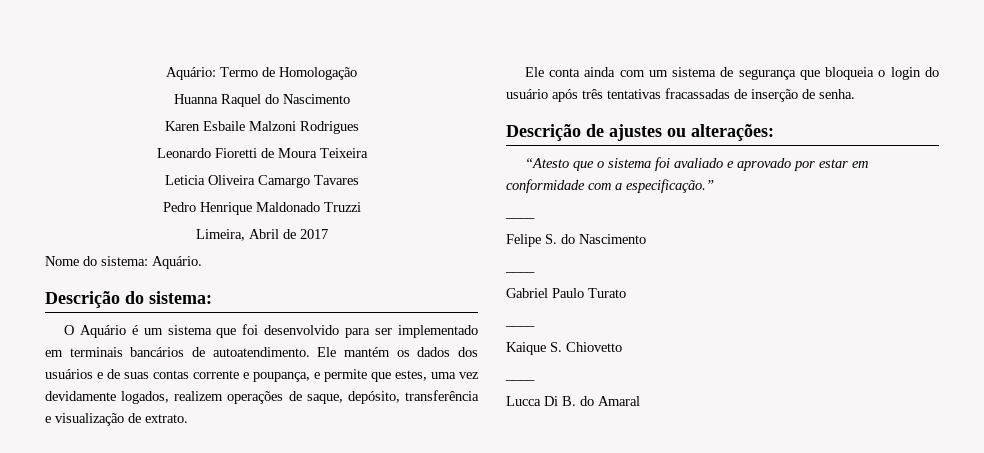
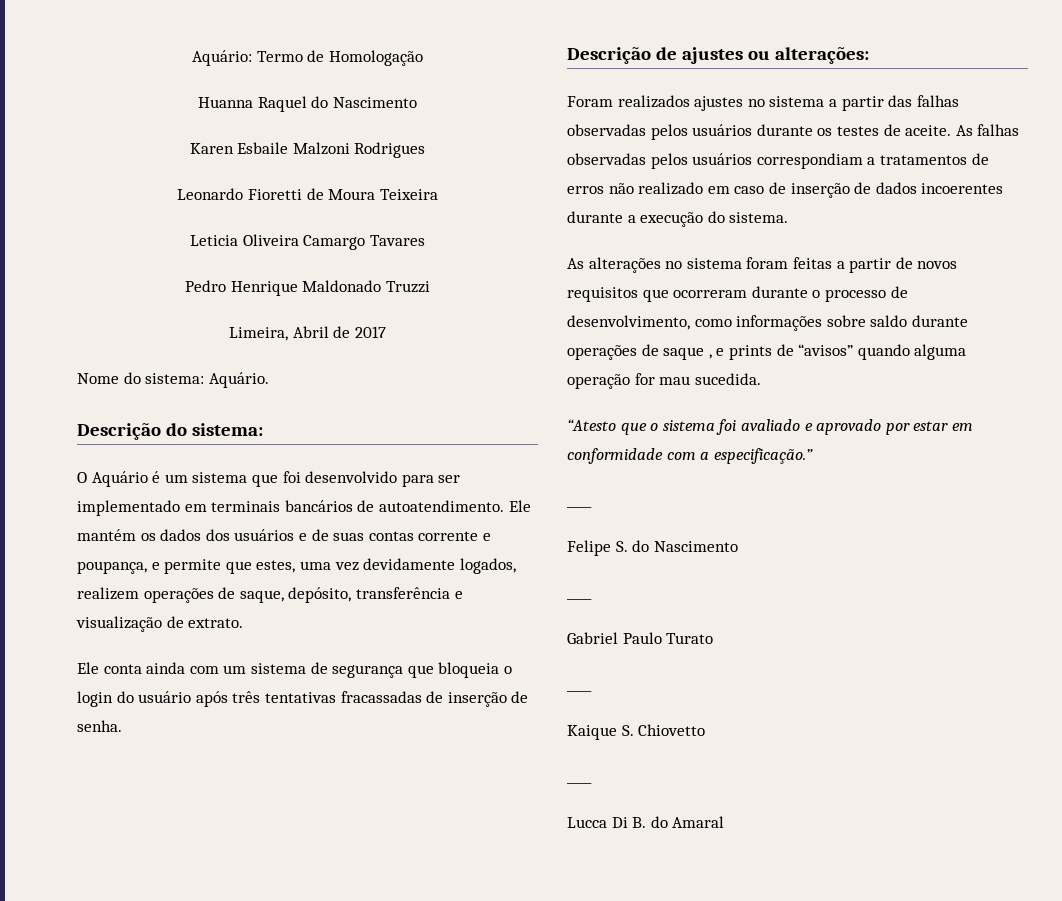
(774, 132) none -> [567,95,959,111] [567,124,1020,140] [567,153,989,169] [567,182,1004,198] [567,211,789,227] [567,257,958,273] [567,286,908,302] [567,315,968,331] [567,344,967,360] [567,373,761,389] // Foram realizados ajustes no sistema a partir das falhas observadas pelos usuários durante os testes de aceite. As falhas observadas pelos usuários correspondiam a tratamentos de erros não realizado em caso de inserção de dados incoerentes durante a execução do sistema. // As alterações no sistema foram feitas a partir de novos requisitos que ocorreram durante o processo de desenvolvimento, como informações sobre saldo durante operações de saque , e prints de “avisos” quando alguma operação for mau sucedida.

